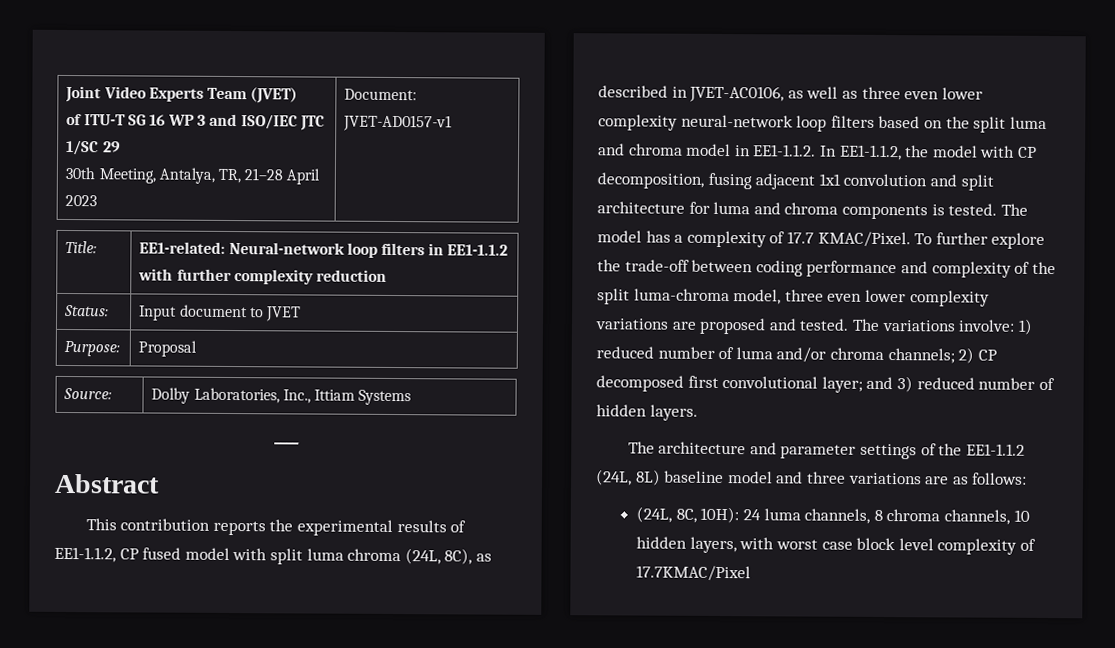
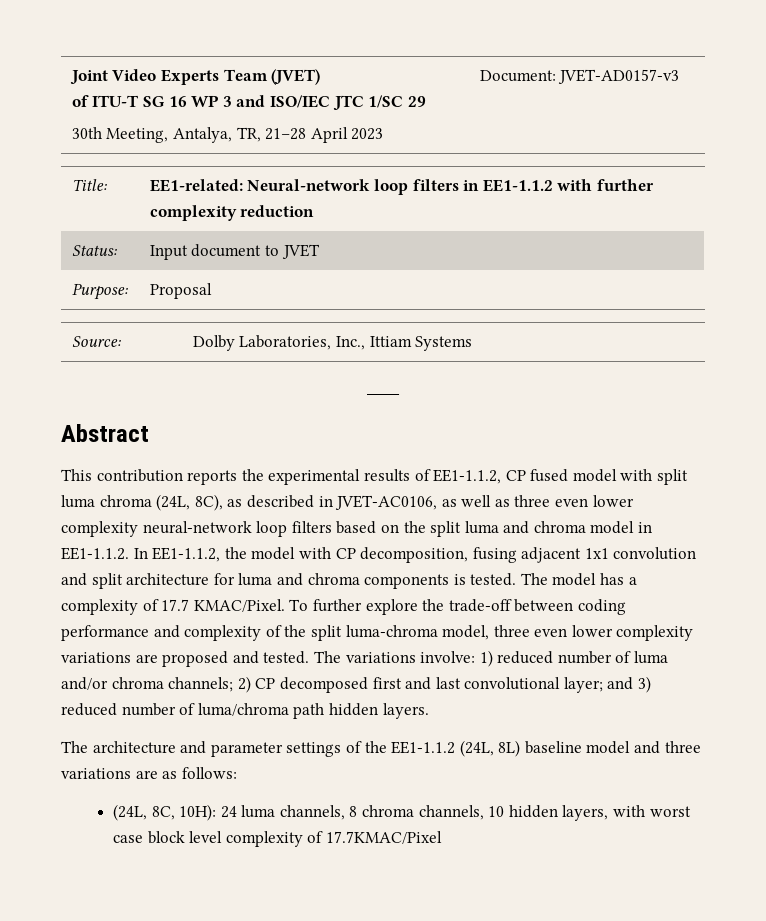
[343,114,453,132] JVET-AD0157-v1 -> [558,69,680,84] JVET-AD0157-v3
(719, 381) none -> [405,677,461,690] and last
(1055, 384) none -> [197,703,325,719] luma/chroma path

